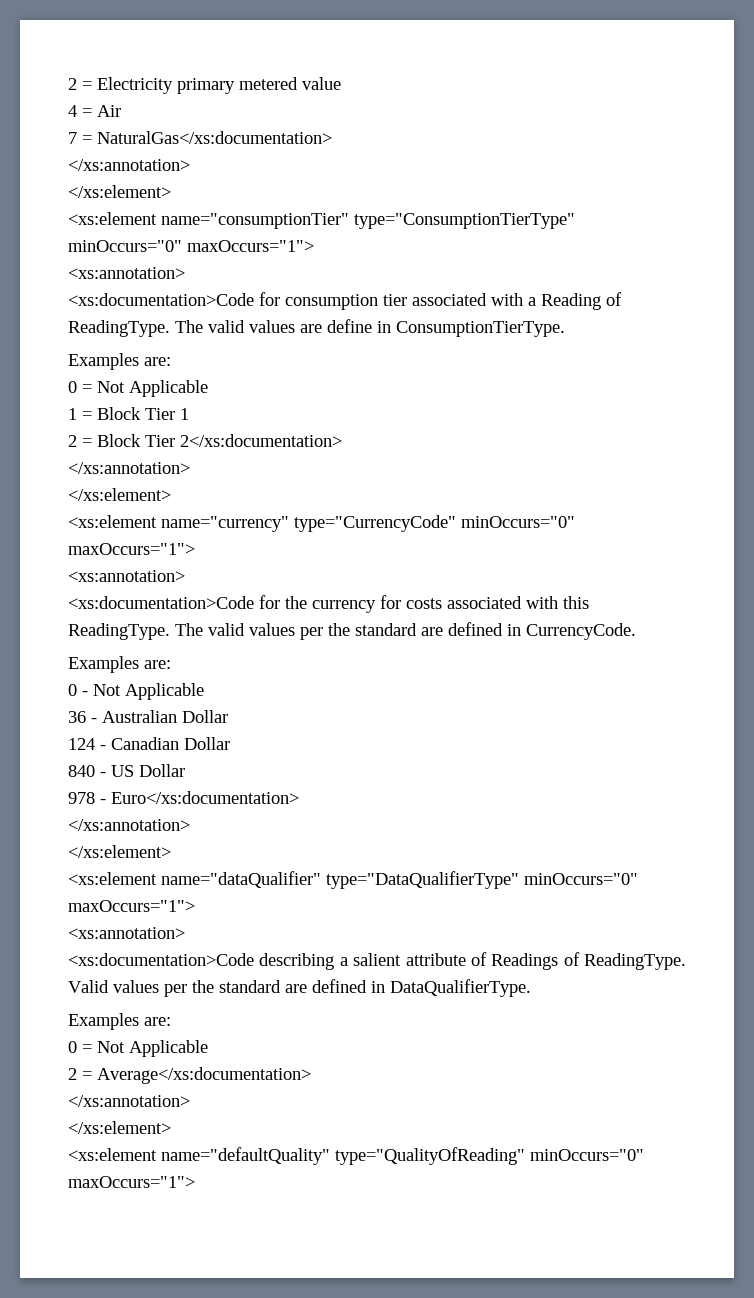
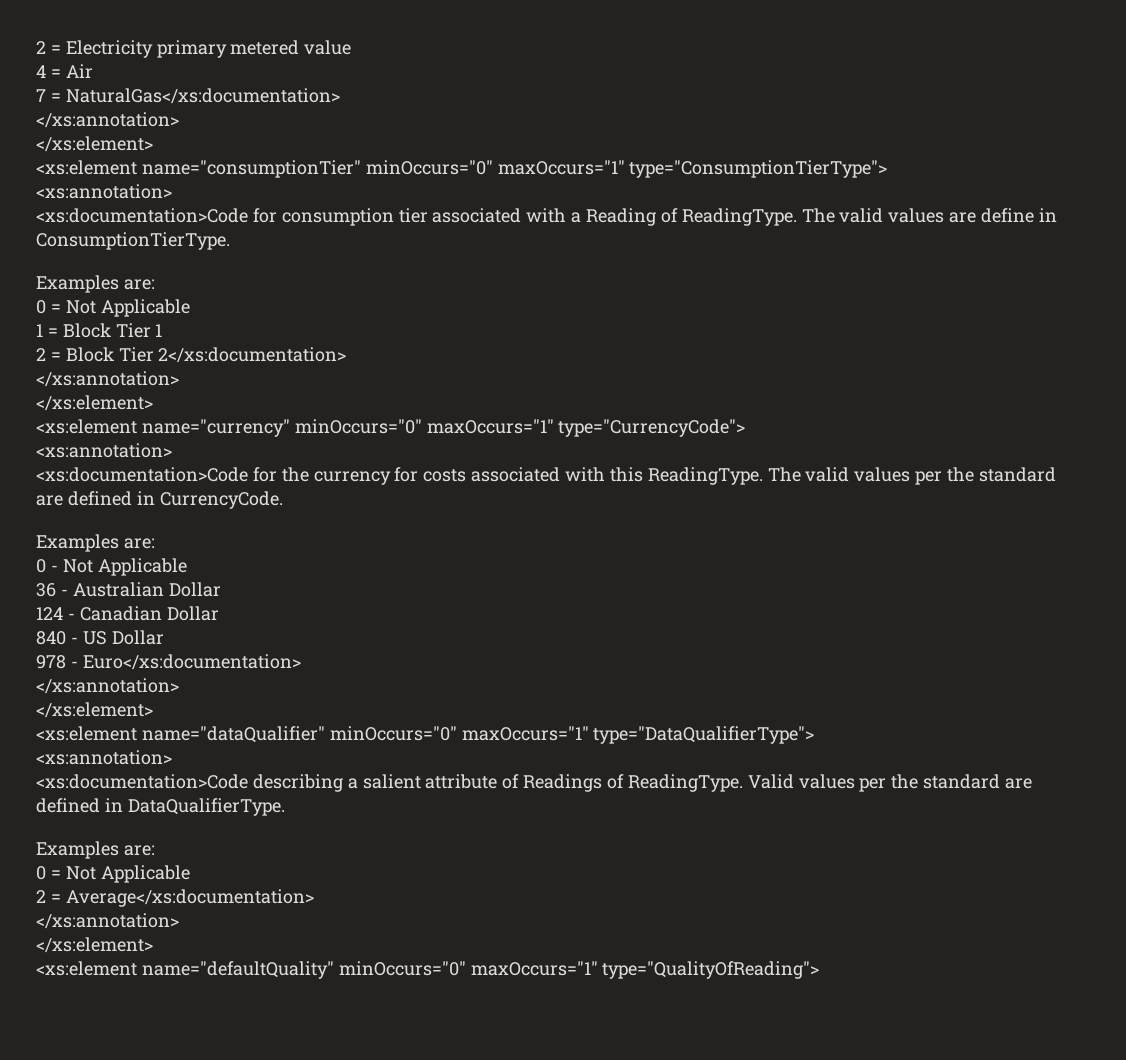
[354,213,575,229] [68,240,314,252] type="ConsumptionTierType" minOccurs="0" maxOccurs="1"> -> [365,160,888,178] minOccurs="0" maxOccurs="1" type="ConsumptionTierType">
[294,515,575,532] [68,543,195,555] type="CurrencyCode" minOccurs="0" maxOccurs="1"> -> [294,419,746,437] minOccurs="0" maxOccurs="1" type="CurrencyCode">
[326,871,638,889] [68,900,195,912] type="DataQualifierType" minOccurs="0" maxOccurs="1"> -> [329,726,815,744] minOccurs="0" maxOccurs="1" type="DataQualifierType">
[335,1147,644,1165] [68,1176,195,1188] type="QualityOfReading" minOccurs="0" maxOccurs="1"> -> [338,961,820,979] minOccurs="0" maxOccurs="1" type="QualityOfReading">

